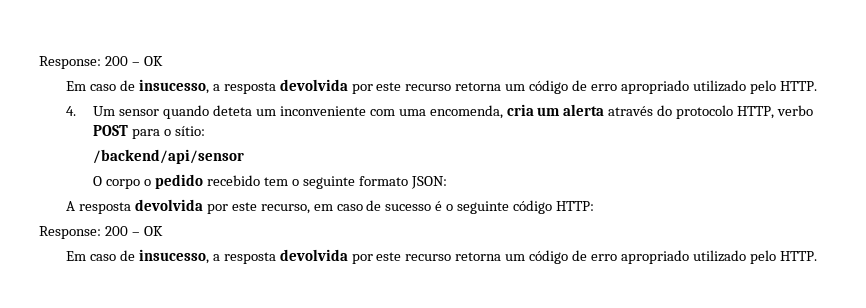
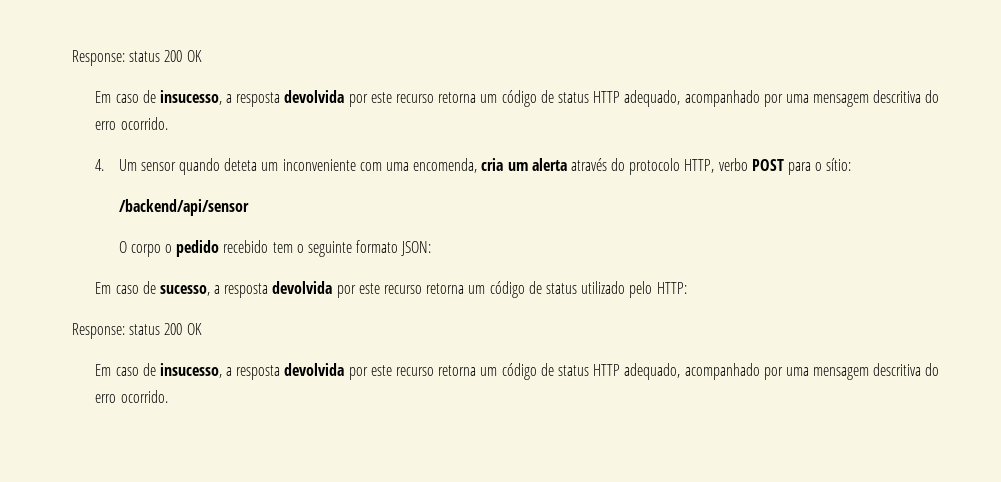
[39,56,140,69] Response: 200 – -> [72,50,183,66] Response: status 200
[590,80,817,94] erro apropriado utilizado pelo HTTP. -> [557,90,940,107] [95,117,168,130] status HTTP adequado, acompanhado por uma mensagem descritiva do erro ocorrido.
[66,199,553,214] A resposta devolvida por este recurso, em caso de sucesso é o seguinte código -> [95,281,653,298] Em caso de sucesso, a resposta devolvida por este recurso retorna um código de status utilizado pelo
[104,226,140,236] 200 – -> [129,323,183,335] status 200
[590,250,817,264] erro apropriado utilizado pelo HTTP. -> [557,363,940,380] [95,390,168,403] status HTTP adequado, acompanhado por uma mensagem descritiva do erro ocorrido.

